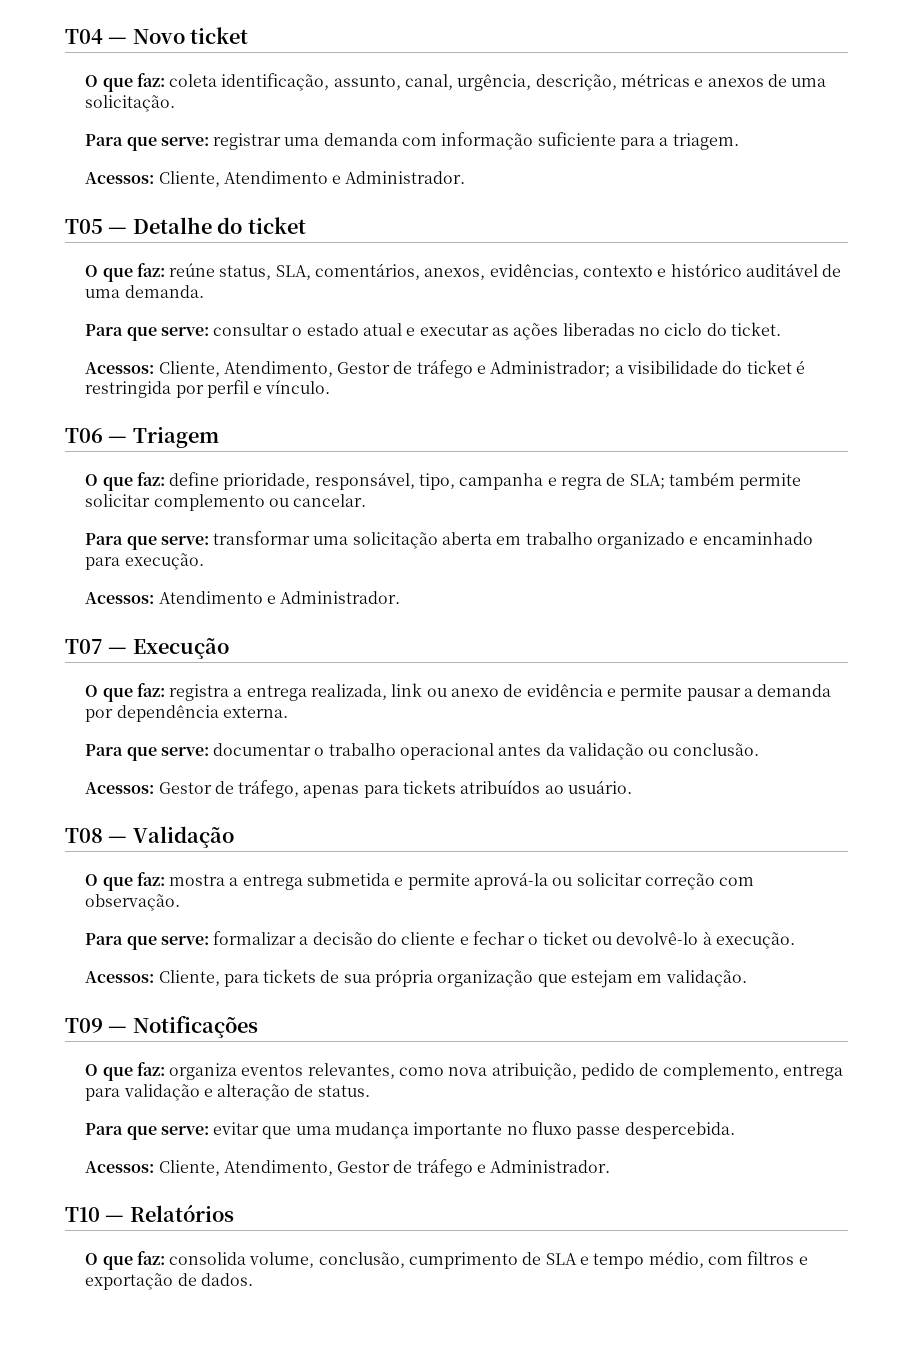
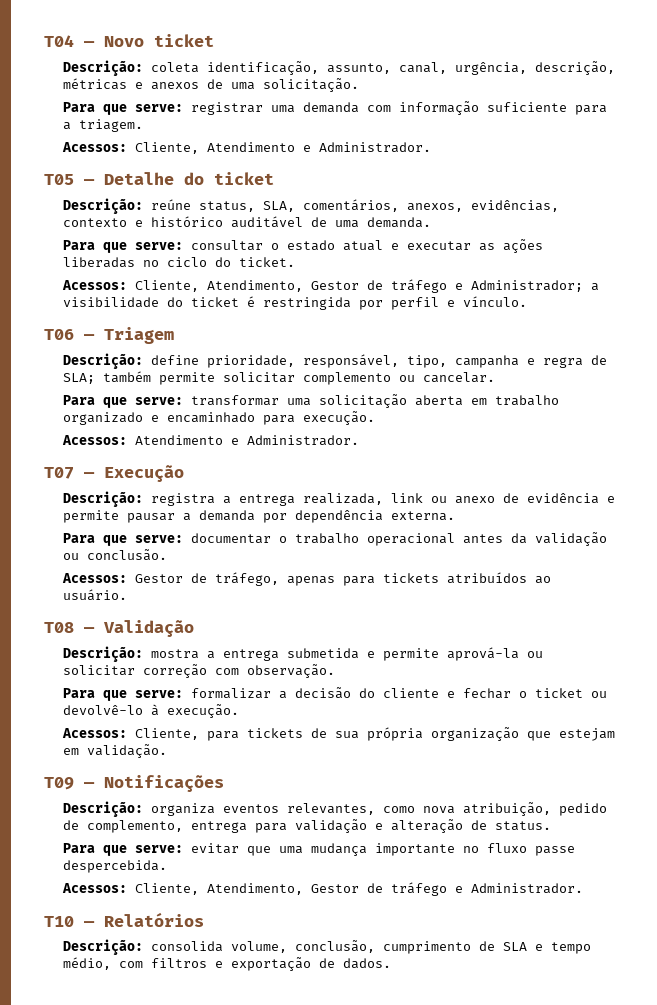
[85,73,165,92] O que faz: -> [63,60,144,76] Descrição:
[85,263,165,282] O que faz: -> [63,198,144,214] Descrição:
[85,472,165,491] O que faz: -> [63,353,144,369] Descrição:
[85,683,165,702] O que faz: -> [63,491,144,507] Descrição:
[85,872,165,891] O que faz: -> [63,646,144,662] Descrição:
[85,1062,165,1081] O que faz: -> [63,801,144,817] Descrição:
[85,1251,165,1270] O que faz: -> [63,939,144,955] Descrição:

